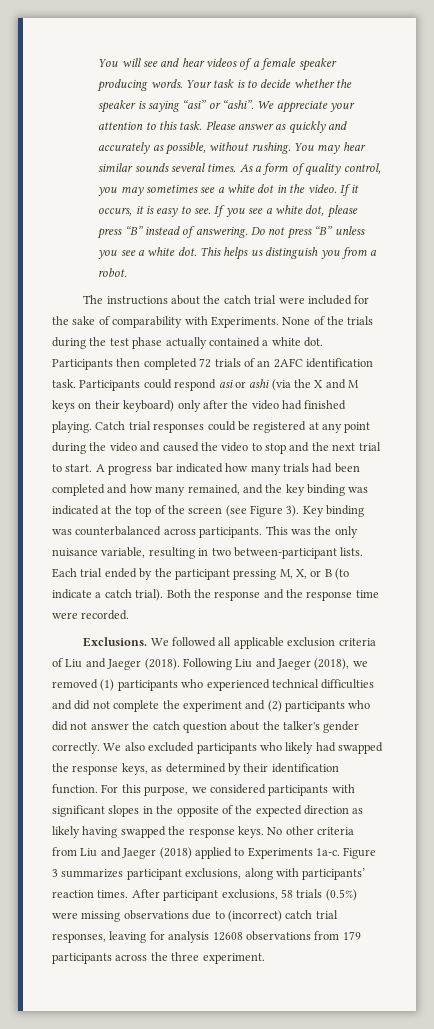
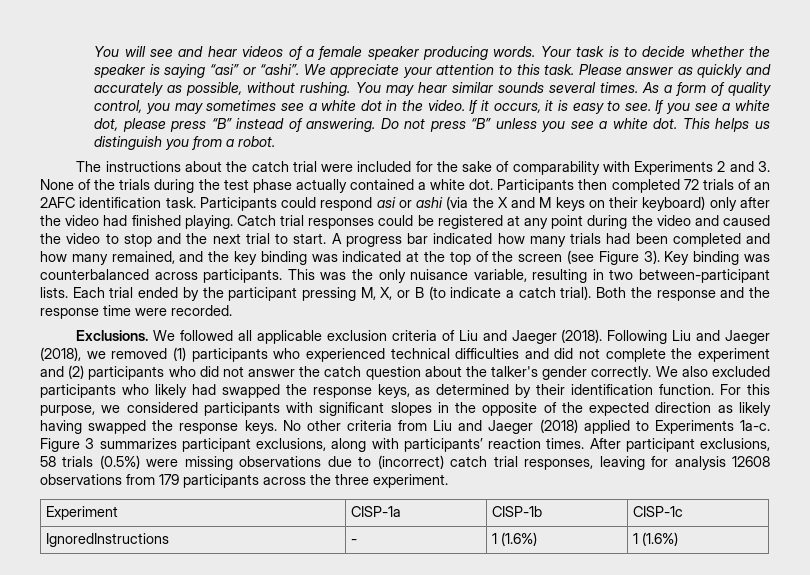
[210,316,279,328] Experiments. -> [634,161,770,175] Experiments 2 and 3.
(265, 958) none -> [45,506,118,520] [350,506,401,517] [491,506,542,517] [632,506,683,517] [45,533,169,547] [350,539,357,544] [491,532,537,546] [632,532,678,546] // Experiment | CISP-1a | CISP-1b | CISP-1c // IgnoredInstructions | - | 1 (1.6%) | 1 (1.6%)

